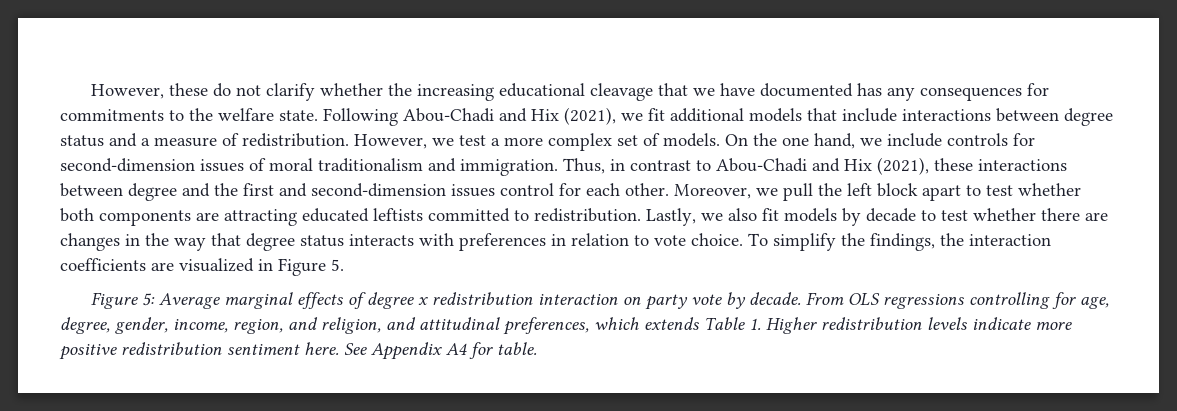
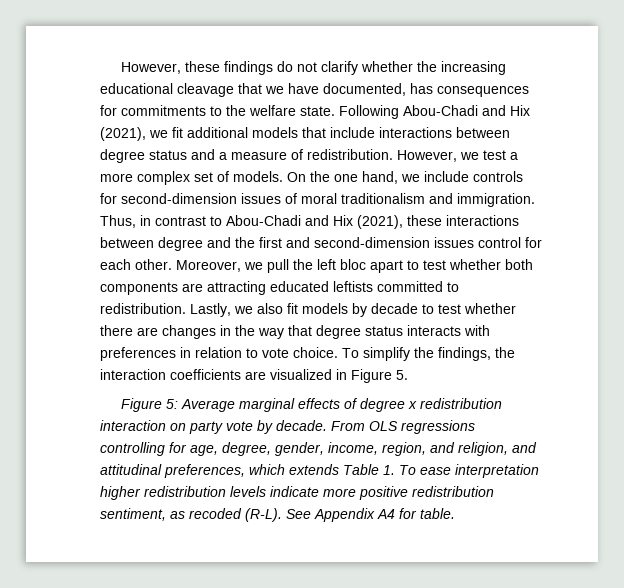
(208, 89) none -> [223,61,273,75] findings
[759,83,915,101] documented has any -> [323,83,433,96] documented, has
[877,183,918,197] block -> [340,259,366,270] bloc
[766,317,817,334] Higher -> [399,464,539,478] [100,486,141,500] To ease interpretation higher
[227,342,339,355] sentiment here. -> [100,508,282,522] sentiment, as recoded (R-L).

